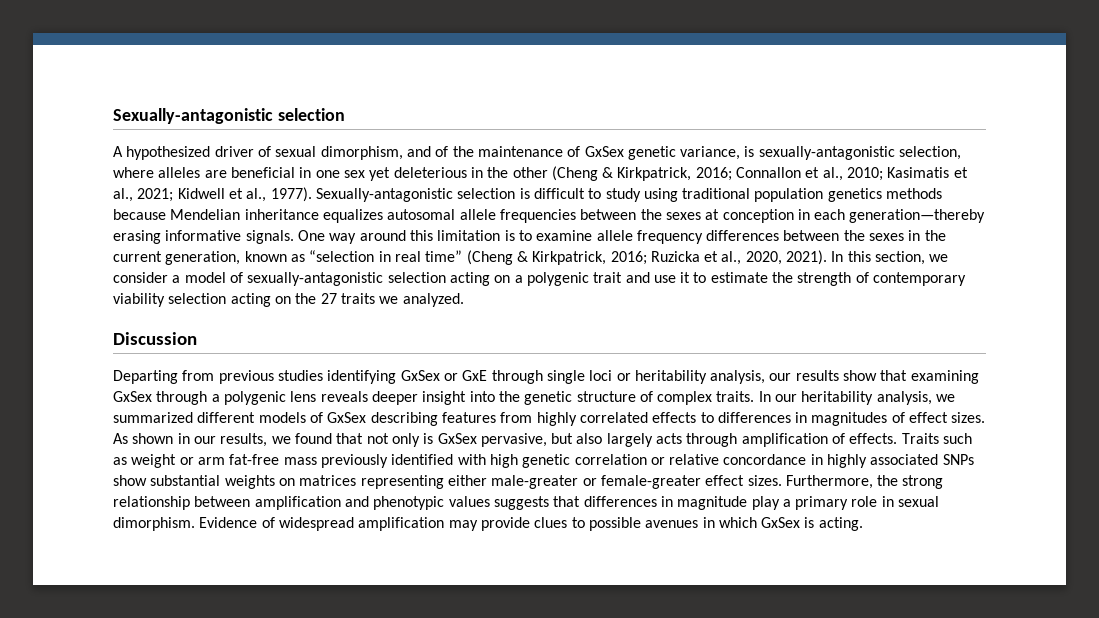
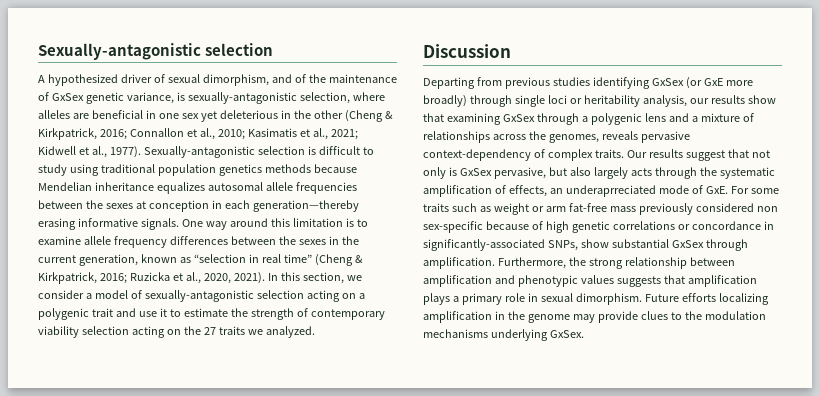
[443,370,488,381] or GxE -> [685,77,753,89] [423,95,467,107] (or GxE more broadly)
[320,391,956,405] [113,412,986,426] [113,433,332,447] reveals deeper insight into the genetic structure of complex traits. In our heritability analysis, we summarized different models of GxSex describing features from highly correlated effects to differences in magnitudes of effect sizes. As shown in our results, we found -> [668,113,754,122] [423,131,690,143] [423,149,725,161] and a mixture of relationships across the genomes, reveals pervasive context-dependency of complex traits. Our results suggest
[741,433,939,447] amplification of effects. Traits -> [699,167,775,179] [423,185,779,197] [423,203,449,212] the systematic amplification of effects, an underaprreciated mode of GxE. For some traits
[391,454,974,468] [113,475,782,489] identified with high genetic correlation or relative concordance in highly associated SNPs show substantial weights on matrices representing either male-greater or female-greater effect sizes. -> [695,203,778,212] [423,221,774,233] [423,239,748,251] [423,257,495,269] considered non sex-specific because of high genetic correlations or concordance in significantly-associated SNPs, show substantial GxSex through amplification.
[583,496,780,510] differences in magnitude play -> [687,275,757,287] [423,293,450,305] amplification plays
[199,517,863,531] Evidence of widespread amplification may provide clues to possible avenues in which GxSex is acting. -> [644,293,769,305] [423,311,766,323] [423,329,584,341] Future efforts localizing amplification in the genome may provide clues to the modulation mechanisms underlying GxSex.

